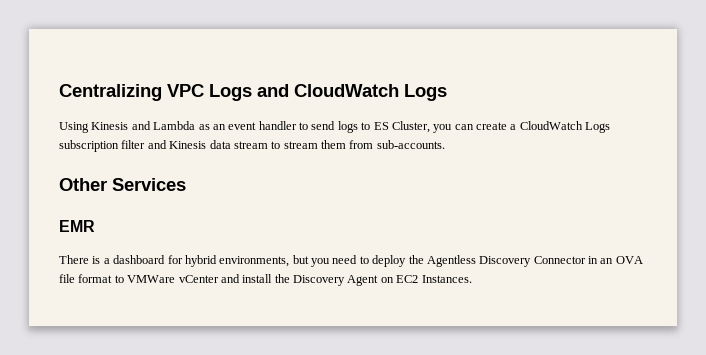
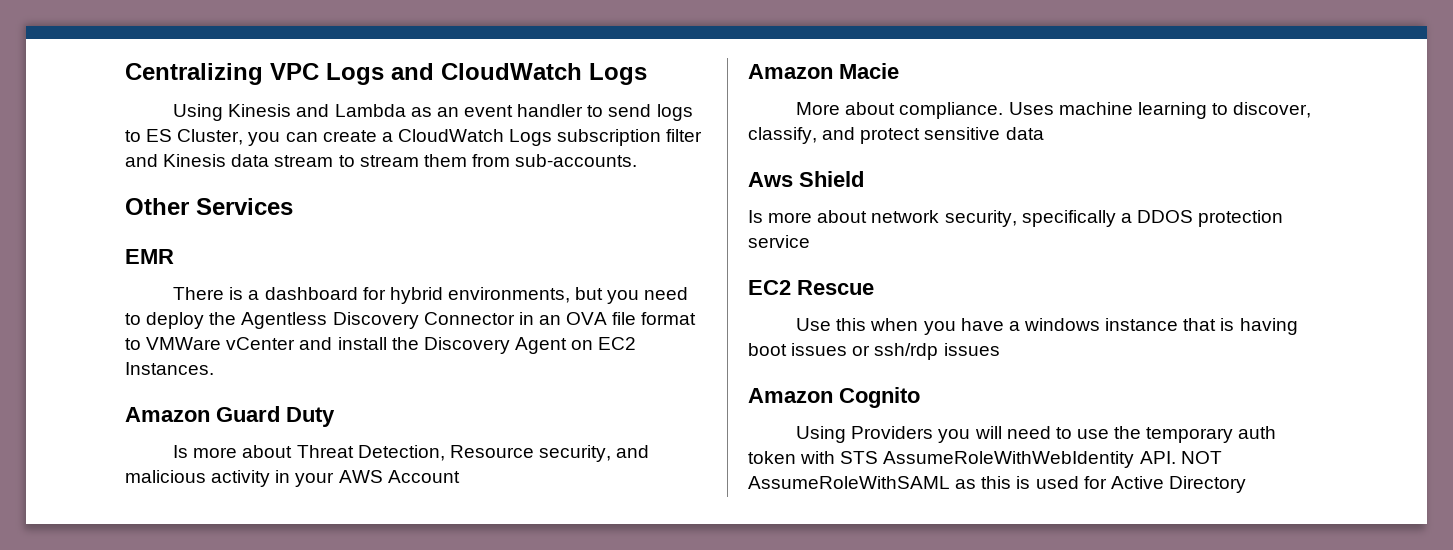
(472, 279) none -> [125,406,335,427] [173,445,650,462] [125,470,460,487] [748,63,899,79] [796,102,1312,119] [748,127,1044,144] [748,171,864,187] [748,210,1284,227] [748,235,810,248] [748,280,874,295] [796,318,1298,335] [748,343,1000,360] [748,387,920,408] [796,426,1277,443] [748,451,1222,468] [748,476,1246,493] // Amazon Guard Duty // Is more about Threat Detection, Resource security, and malicious activity in your AWS Account // Amazon Macie // More about compliance. Uses machine learning to discover, classify, and protect sensitive data // Aws Shield // Is more about network security, specifically a DDOS protection service // EC2 Rescue // Use this when you have a windows instance that is having boot issues or ssh/rdp issues // Amazon Cognito // Using Providers you will need to use the temporary auth token with STS AssumeRoleWithWebIdentity API. NOT AssumeRoleWithSAML as this is used for Active Directory

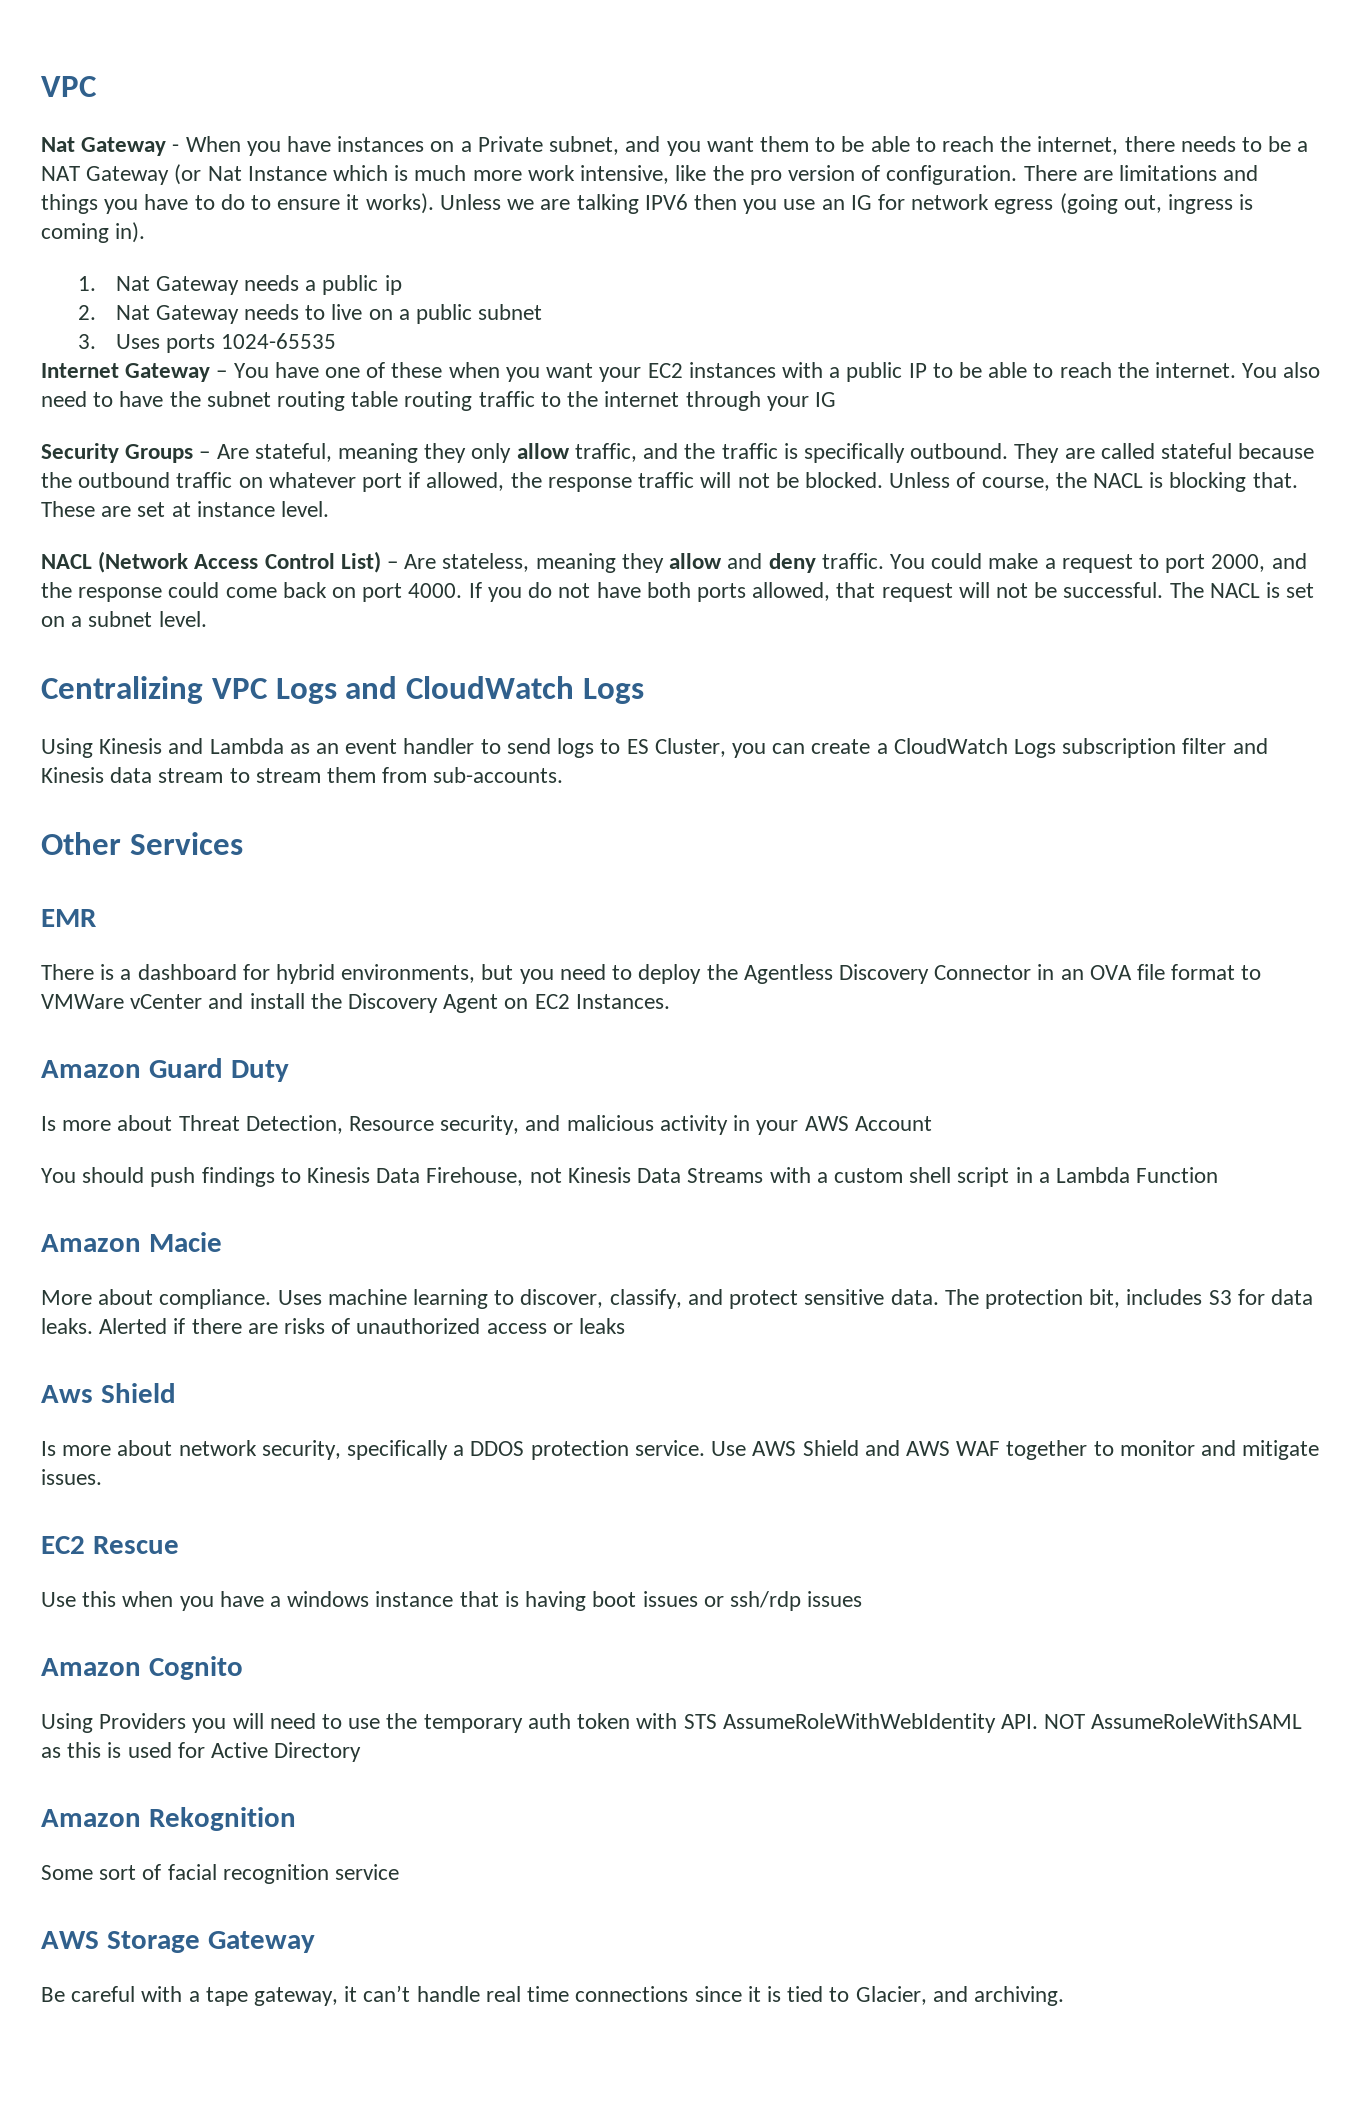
(125, 74) none -> [41,76,97,97] [41,136,1309,156] [41,164,1259,185] [41,193,1254,214] [41,222,146,243] [78,275,402,295] [78,304,543,324] [78,333,337,353] [41,362,1321,382] [41,391,836,411] [41,443,1315,463] [41,472,1298,492] [41,501,330,517] [41,551,1307,573] [41,582,1315,602] [41,611,207,627] VPC // Nat Gateway - When you have instances on a Private subnet, and you want them to be able to reach the internet, there needs to be a NAT Gateway (or Nat Instance which is much more work intensive, like the pro version of configuration. There are limitations and things you have to do to ensure it works). Unless we are talking IPV6 then you use an IG for network egress (going out, ingress is coming in). // 1. Nat Gateway needs a public ip // 2. Nat Gateway needs to live on a public subnet // 3. Uses ports 1024-65535 // Internet Gateway – You have one of these when you want your EC2 instances with a public IP to be able to reach the internet. You also need to have the subnet routing table routing traffic to the internet through your IG // Security Groups – Are stateful, meaning they only allow traffic, and the traffic is specifically outbound. They are called stateful because the outbound traffic on whatever port if allowed, the response traffic will not be blocked. Unless of course, the NACL is blocking that. These are set at instance level. // NACL (Network Access Control List) – Are stateless, meaning they allow and deny traffic. You could make a request to port 2000, and the response could come back on port 4000. If you do not have both ports allowed, that request will not be successful. The NACL is set on a subnet level. //
(460, 476) none -> [41,1167,1219,1187] // You should push findings to Kinesis Data Firehouse, not Kinesis Data Streams with a custom shell script in a Lambda Function
[1005,127,1044,140] data -> [890,1289,1313,1309] [41,1318,626,1334] data. The protection bit, includes S3 for data leaks. Alerted if there are risks of unauthorized access or leaks
[748,235,810,248] service -> [634,1440,1320,1460] [41,1469,102,1485] service. Use AWS Shield and AWS WAF together to monitor and mitigate issues.
(1246, 484) none -> [41,1807,296,1831] [41,1864,400,1884] [41,1931,315,1953] [41,1985,1064,2006] // Amazon Rekognition // Some sort of facial recognition service // AWS Storage Gateway // Be careful with a tape gateway, it can’t handle real time connections since it is tied to Glacier, and archiving.

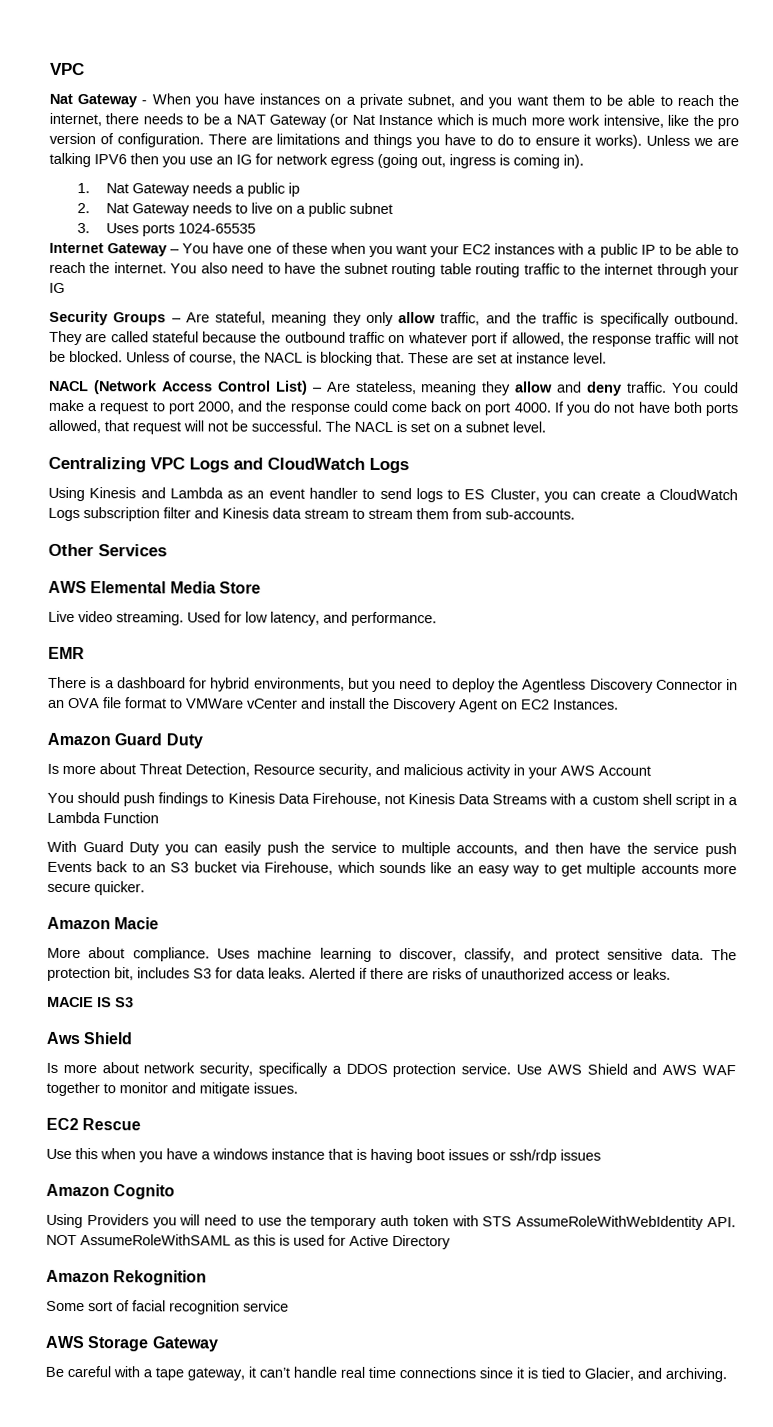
[477,136,543,152] Private -> [358,93,403,109] private
(243, 843) none -> [48,580,261,594] [48,610,437,627] // AWS Elemental Media Store // Live video streaming. Used for low latency, and performance.
(1219, 1175) none -> [47,840,737,858] [47,861,737,877] [47,881,145,896] // With Guard Duty you can easily push the service to multiple accounts, and then have the service push Events back to an S3 bucket via Firehouse, which sounds like an easy way to get multiple accounts more secure quicker.
[579,1318,626,1334] leaks -> [633,968,671,980] [47,996,134,1008] leaks. // MACIE IS S3

